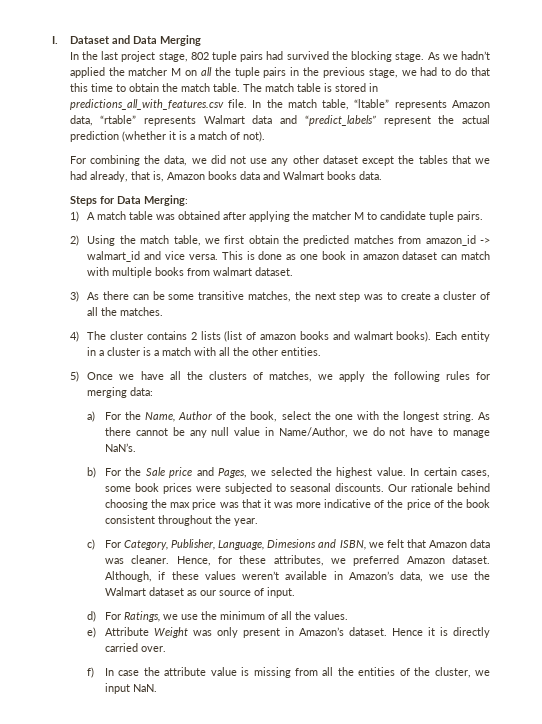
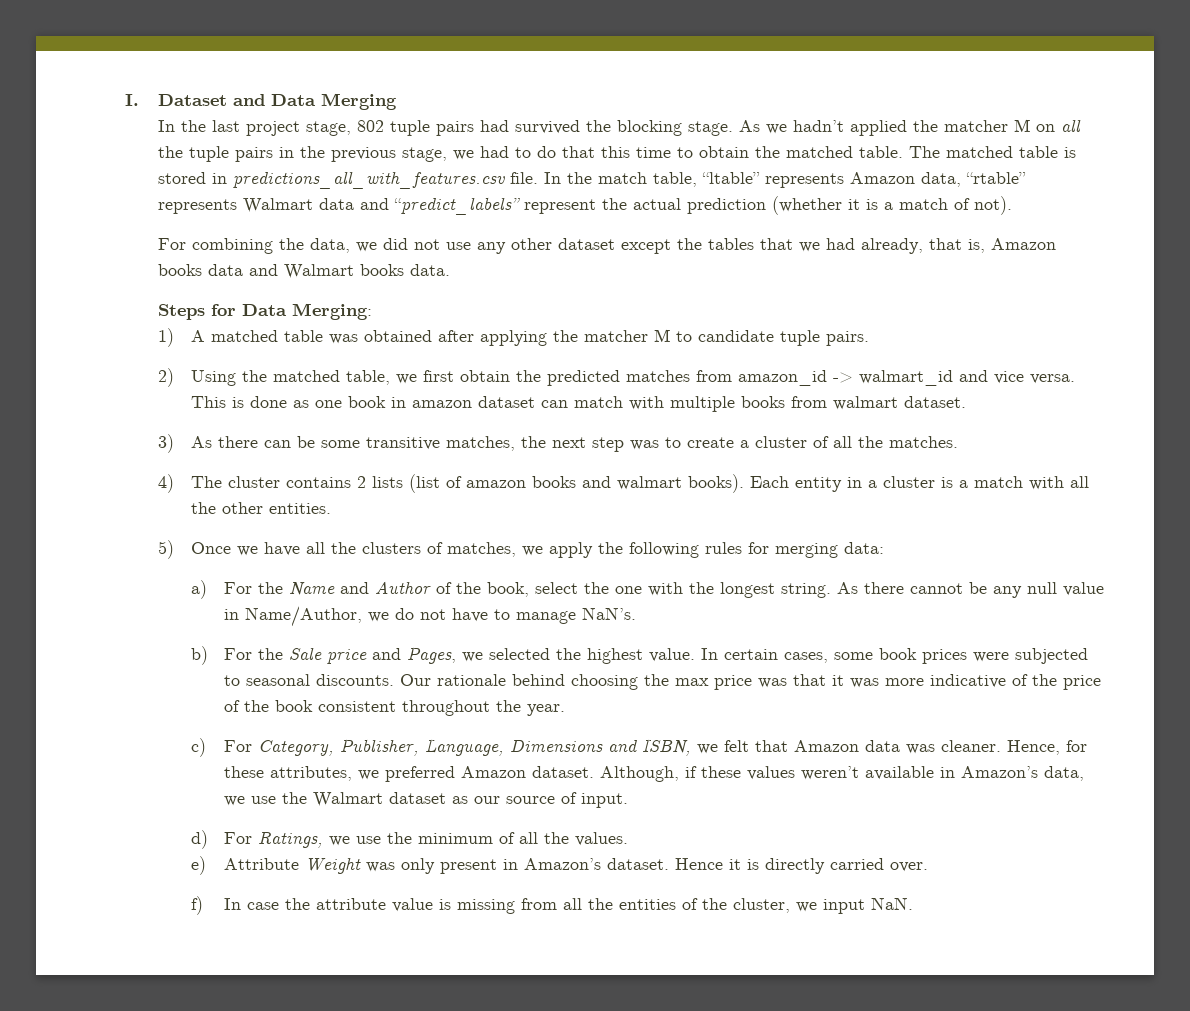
[180,83,210,92] match -> [785,146,853,158] matched
[264,83,294,92] match -> [945,146,1013,158] matched
[97,211,127,220] match -> [210,330,278,342] matched
[140,235,170,244] match -> [272,370,340,382] matched
[145,412,176,422] Name, -> [288,582,369,596] Name and
[267,539,317,548] Dimesions -> [509,740,603,752] Dimensions

